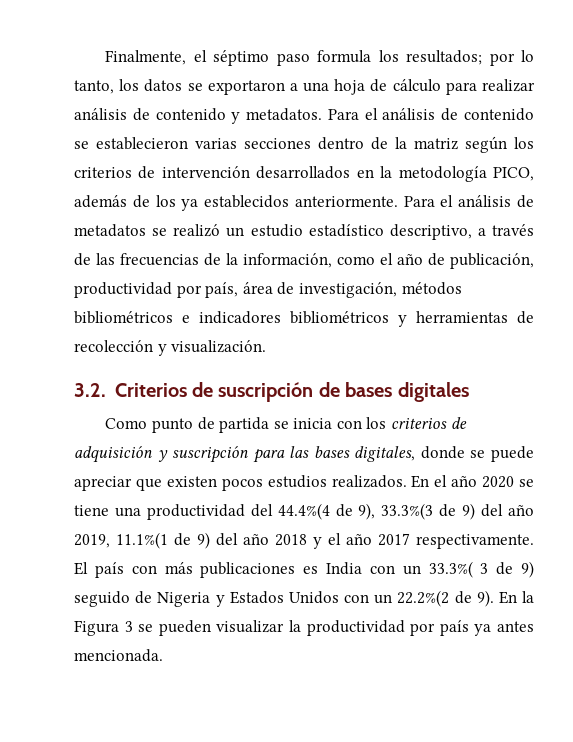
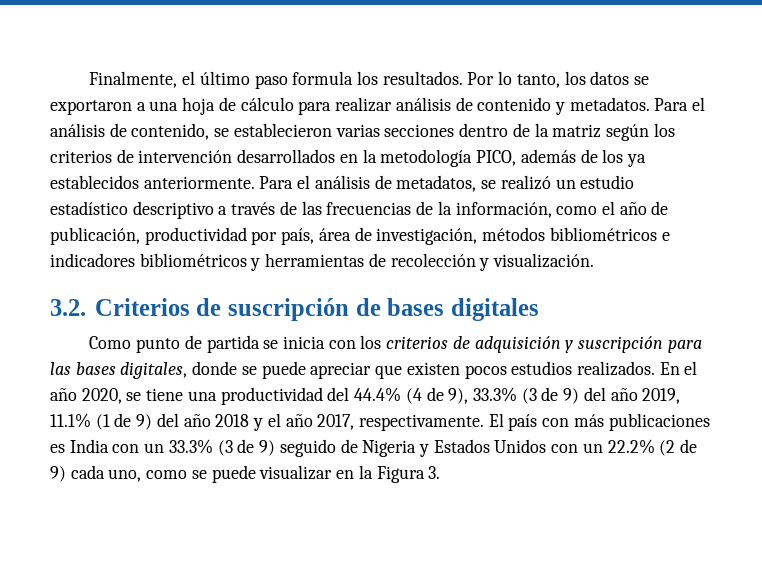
[213,50,270,66] séptimo -> [199,71,250,85] último
[406,50,515,66] resultados; por -> [382,71,495,85] resultados. Por
[463,108,534,121] contenido -> [131,123,210,140] contenido,
[74,224,146,237] metadatos -> [396,175,477,192] metadatos,
[389,224,472,240] descriptivo, -> [132,201,214,219] descriptivo
[482,476,515,488] 2020 -> [81,388,122,404] 2020,
[277,503,434,520] 44.4%(4 de 9), 33.3%(3 -> [354,387,537,404] 44.4% (4 de 9), 33.3% (3
[116,532,168,549] 11.1%(1 -> [50,413,110,430] 11.1% (1
[378,533,410,546] 2017 -> [317,414,355,430] 2017,
[428,561,489,578] 33.3%( 3 -> [168,439,233,456] 33.3% (3
[397,590,534,607] [74,620,534,636] [74,649,163,662] 22.2%(2 de 9). En la Figura 3 se pueden visualizar la productividad por país ya antes mencionada. -> [607,439,698,456] [50,465,441,483] 22.2% (2 de 9) cada uno, como se puede visualizar en la Figura 3.

